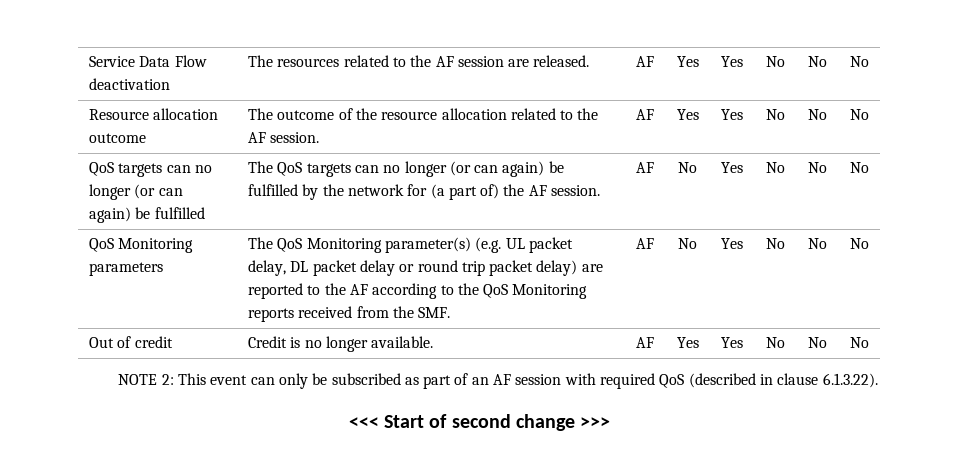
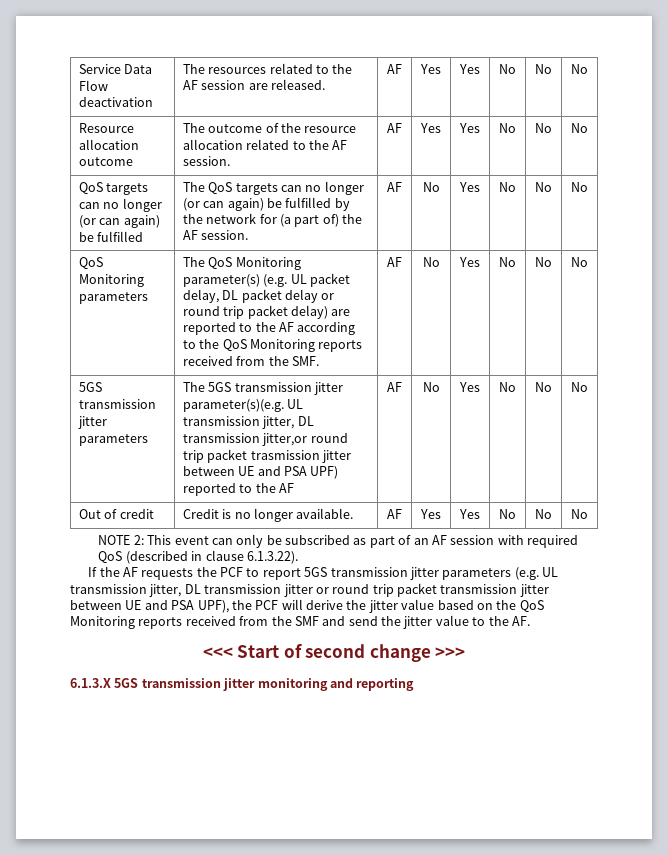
(869, 243) none -> [78,382,102,392] [78,399,156,409] [77,416,107,429] [78,434,148,446] [182,382,344,395] [182,399,304,412] [182,416,314,429] [182,433,348,446] [182,449,352,463] [182,466,339,479] [182,483,295,496] [387,382,402,392] [422,382,440,392] [459,382,480,392] [499,382,516,392] [535,382,552,392] [571,382,588,392] // 5GS transmission jitter parameters | The 5GS transmission jitter parameter(s)(e.g. UL transmission jitter, DL transmission jitter,or round trip packet trasmission jitter between UE and PSA UPF) reported to the AF | AF | No | Yes | No | No | No
(878, 380) none -> [88,567,559,580] [70,583,549,597] [70,599,544,613] [70,615,530,629] // If the AF requests the PCF to report 5GS transmission jitter parameters (e.g. UL transmission jitter, DL transmission jitter or round trip packet transmission jitter between UE and PSA UPF), the PCF will derive the jitter value based on the QoS Monitoring reports received from the SMF and send the jitter value to the AF.
(611, 422) none -> [70,678,415,691] // 6.1.3.X 5GS transmission jitter monitoring and reporting

